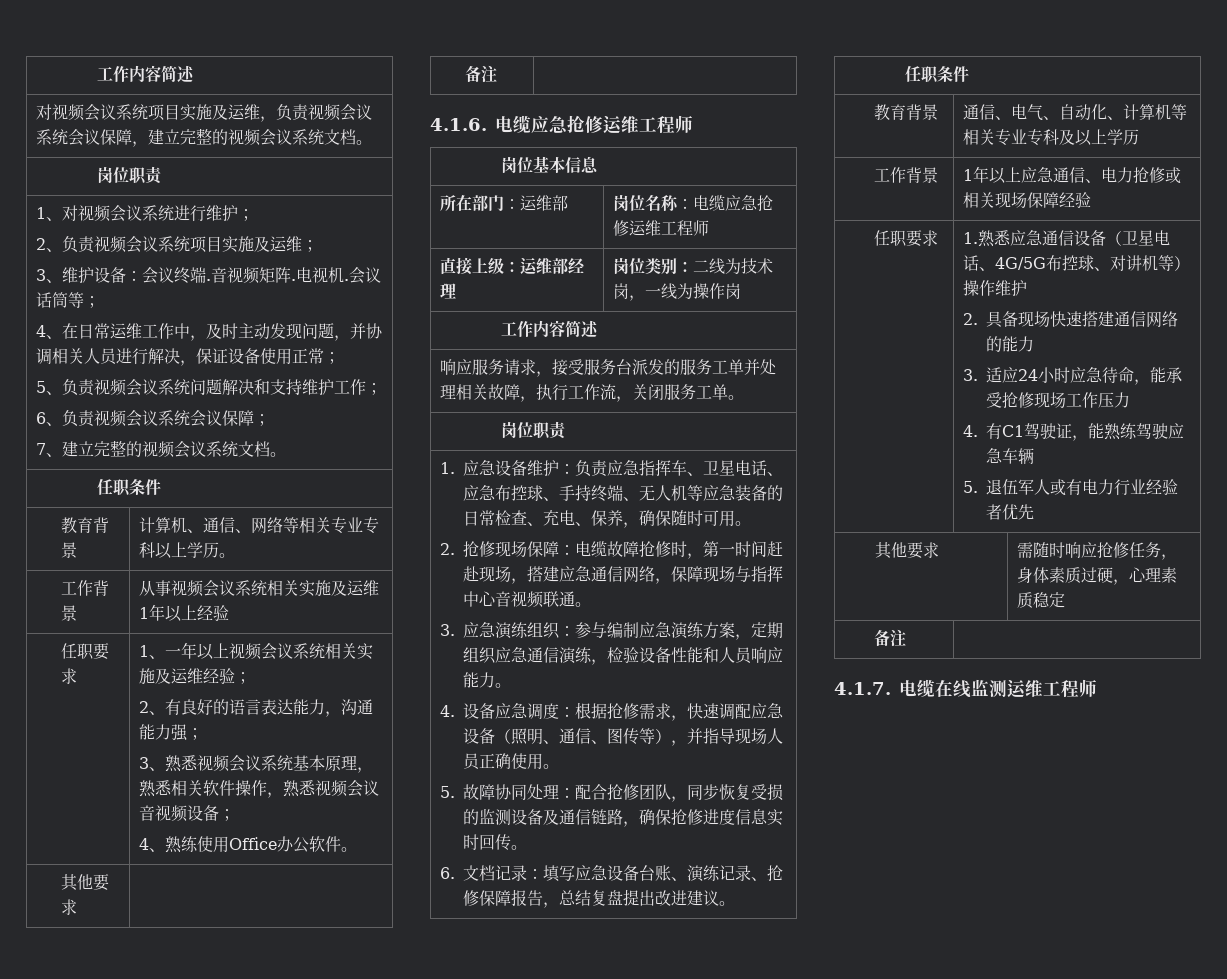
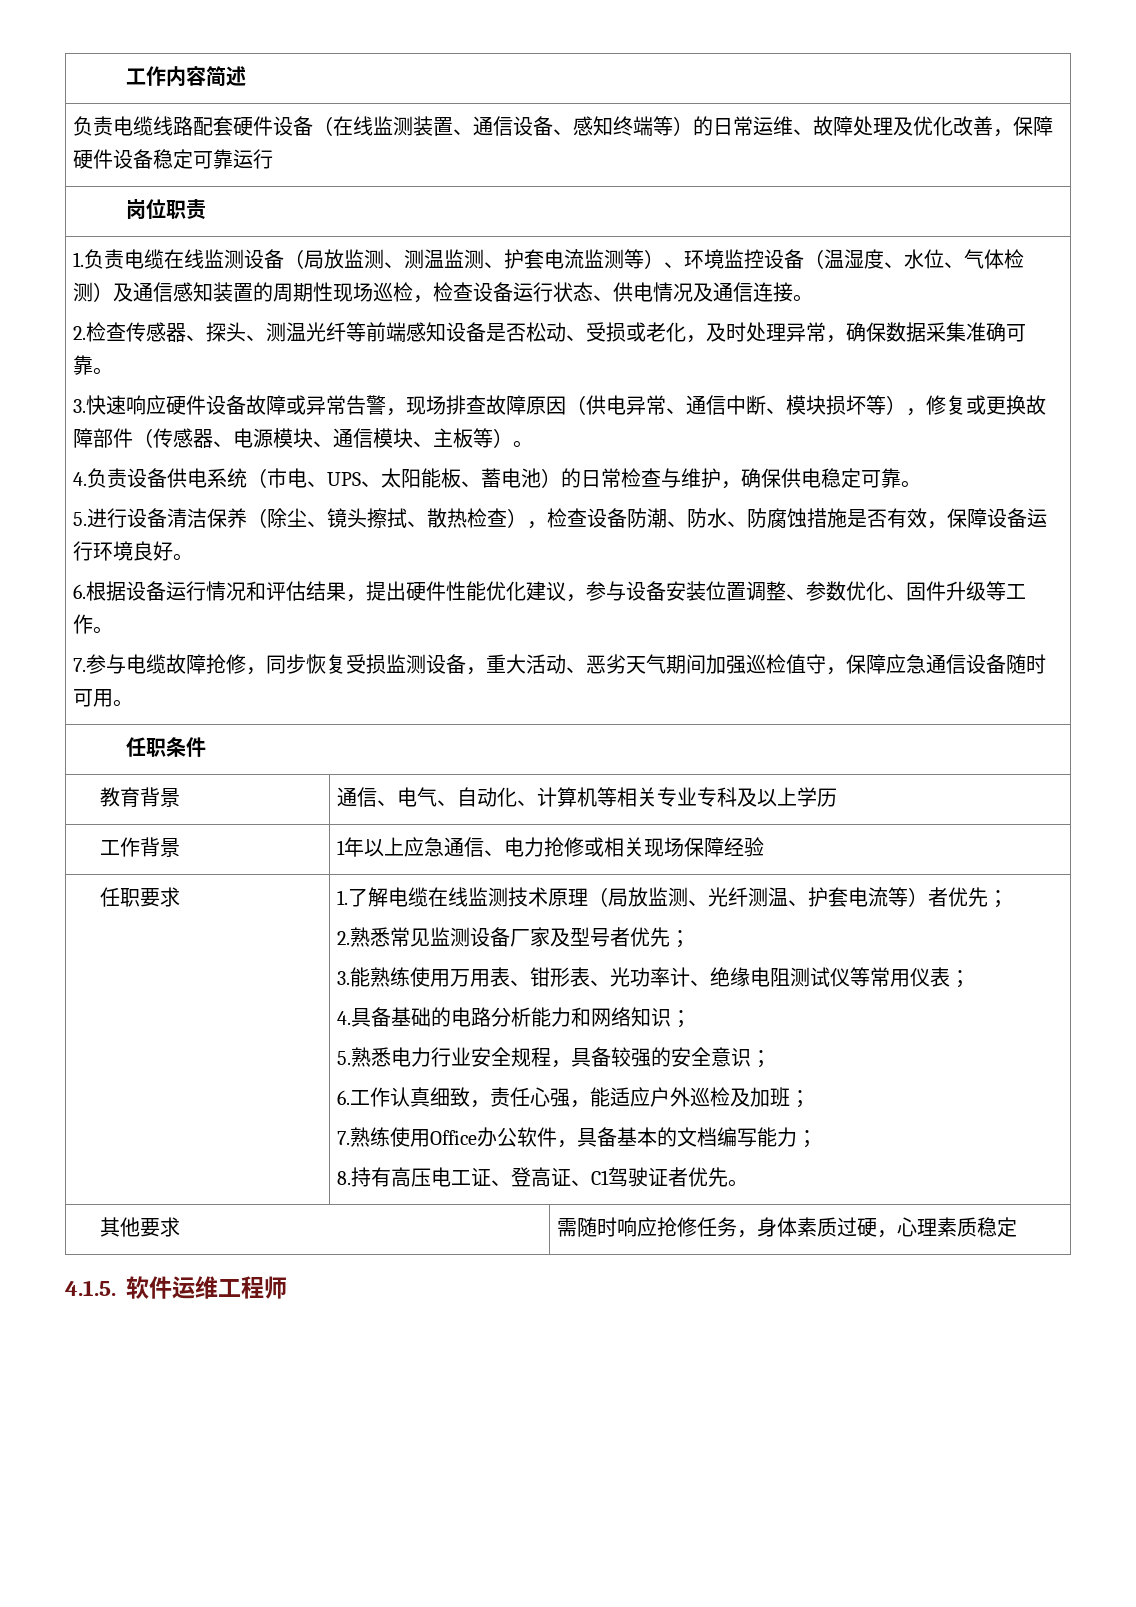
[96,65,194,83] [36,104,373,122] [36,128,373,147] [96,166,163,185] [36,205,255,222] [36,236,319,253] [36,267,382,284] [36,292,101,308] [36,323,384,341] [36,348,341,366] [36,379,383,396] [36,410,271,427] [36,440,287,458] [96,478,161,497] [61,517,110,534] [61,542,78,558] [139,517,380,534] [139,542,236,559] [61,580,110,597] [61,605,78,621] [139,580,380,597] [139,604,230,622] [61,643,110,660] [61,668,78,684] [139,642,374,660] [139,668,252,685] [139,699,374,717] [139,724,204,741] [139,755,374,773] [139,780,380,798] [139,805,236,822] [139,836,358,853] [61,874,110,891] [61,899,78,915] [465,65,498,83] [430,115,693,134] [500,156,598,174] [440,194,569,211] [613,194,774,212] [613,220,710,236] [440,257,586,275] [440,283,457,299] [613,258,774,275] [613,283,742,301] [500,320,598,338] [440,359,777,377] [440,384,745,402] [500,421,567,440] [440,459,784,477] [463,485,784,502] [463,510,752,528] [440,541,784,559] [463,565,784,584] [463,591,592,608] [440,622,784,640] [463,647,784,665] [463,672,512,688] [440,702,785,721] [463,728,784,746] [463,753,560,770] [440,784,672,800] 工作内容简述 // 对视频会议系统项目实施及运维，负责视频会议系统会议保障，建立完整的视频会议系统文档。 // 岗位职责 // 1、对视频会议系统进行维护； // 2、负责视频会议系统项目实施及运维； // 3、维护设备：会议终端.音视频矩阵.电视机.会议话筒等； // 4、在日常运维工作中，及时主动发现问题，并协调相关人员进行解决，保证设备使用正常； // 5、负责视频会议系统问题解决和支持维护工作； // 6、负责视频会议系统会议保障； // 7、建立完整的视频会议系统文档。 // 任职条件 // 教育背景 | 计算机、通信、网络等相关专业专科以上学历。 // 工作背景 | 从事视频会议系统相关实施及运维1年以上经验 // 任职要求 | 1、一年以上视频会议系统相关实施及运维经验； // 2、有良好的语言表达能力，沟通能力强； // 3、熟悉视频会议系统基本原理，熟悉相关软件操作，熟悉视频会议音视频设备； // 4、熟练使用Office办公软件。 // 其他要求 | // 备注 | // 4.1.6.电缆应急抢修运维工程师 // 岗位基本信息 // 所在部门：运维部 | 岗位名称：电缆应急抢修运维工程师 // 直接上级：运维部经理 | 岗位类别：二线为技术岗，一线为操作岗 // 工作内容简述 // 响应服务请求，接受服务台派发的服务工单并处理相关故障，执行工作流，关闭服务工单。 // 岗位职责 // 1.应急设备维护：负责应急指挥车、卫星电话、应急布控球、手持终端、无人机等应急装备的日常检查、充电、保养，确保随时可用。 // 2.抢修现场保障：电缆故障抢修时，第一时间赶赴现场，搭建应急通信网络，保障现场与指挥中心音视频联通。 // 3.应急演练组织：参与编制应急演练方案，定期组织应急通信演练，检验设备性能和人员响应能力。 // 4.设备应急调度：根据抢修需求，快速调配应急设备（照明、通信、图传等），并指导现场人员正确使用。 // 5.故障协同处理：配合抢修团队 -> [126,66,247,87] [73,116,1054,137] [73,149,274,169] [126,199,207,220] [73,249,1025,269] [73,282,814,303] [73,322,1027,343] [73,355,114,375] [73,395,1047,416] [73,428,534,448] [73,468,922,489] [73,508,1048,529] [73,541,194,561] [73,581,1027,602] [73,614,114,634] [73,654,247,674] 工作内容简述 // 负责电缆线路配套硬件设备（在线监测装置、通信设备、感知终端等）的日常运维、故障处理及优化改善，保障硬件设备稳定可靠运行 // 岗位职责 // 1.负责电缆在线监测设备（局放监测、测温监测、护套电流监测等）、环境监控设备（温湿度、水位、气体检测）及通信感知装置的周期性现场巡检，检查设备运行状态、供电情况及通信连接。 // 2.检查传感器、探头、测温光纤等前端感知设备是否松动、受损或老化，及时处理异常，确保数据采集准确可靠。 // 3.快速响应硬件设备故障或异常告警，现场排查故障原因（供电异常、通信中断、模块损坏等），修复或更换故障部件（传感器、电源模块、通信模块、主板等）。 // 4.负责设备供电系统（市电、UPS、太阳能板、蓄电池）的日常检查与维护，确保供电稳定可靠。 // 5.进行设备清洁保养（除尘、镜头擦拭、散热检查），检查设备防潮、防水、防腐蚀措施是否有效，保障设备运行环境良好。 // 6.根据设备运行情况和评估结果，提出硬件性能优化建议，参与设备安装位置调整、参数优化、固件升级等工作。 // 7.参与电缆故障抢修
[463,808,784,827] [463,834,528,851] [440,865,784,882] [463,889,720,908] 的监测设备及通信链路，确保抢修进度信息实时回传。 // 6.文档记录：填写应急设备台账、演练记录、抢修保障报告，总结复盘提出改进建议 -> [386,654,1047,675] [73,689,114,707] 监测设备，重大活动、恶劣天气期间加强巡检值守，保障应急通信设备随时可用
[978,230,1171,247] [963,255,1191,271] [963,280,1028,296] [963,311,1179,328] [986,336,1035,352] [963,367,1183,385] [986,392,1131,408] [963,423,1185,441] [986,448,1035,465] [963,479,1179,496] [986,504,1035,520] 熟悉应急通信设备（卫星电话、4G/5G布控球、对讲机等）操作维护 // 2.具备现场快速搭建通信网络的能力 // 3.适应24小时应急待命，能承受抢修现场工作压力 // 4.有C1驾驶证，能熟练驾驶应急车辆 // 5.退伍军人或有电力行业经验者优先 -> [348,887,1009,908] [337,927,691,948] [337,967,971,988] [337,1007,692,1028] [337,1047,772,1068] [337,1087,811,1108] [337,1127,818,1148] [337,1167,749,1187] 了解电缆在线监测技术原理（局放监测、光纤测温、护套电流等）者优先； // 2.熟悉常见监测设备厂家及型号者优先； // 3.能熟练使用万用表、钳形表、光功率计、绝缘电阻测试仪等常用仪表； // 4.具备基础的电路分析能力和网络知识； // 5.熟悉电力行业安全规程，具备较强的安全意识； // 6.工作认真细致，责任心强，能适应户外巡检及加班； // 7.熟练使用Office办公软件，具备基本的文档编写能力； // 8.持有高压电工证、登高证、C1驾驶证者优先。
[874,629,907,647] [834,679,1007,698] // 备注 | // 4.1.7.电缆在线监测 -> [65,1276,172,1299] // 4.1.5.软件

